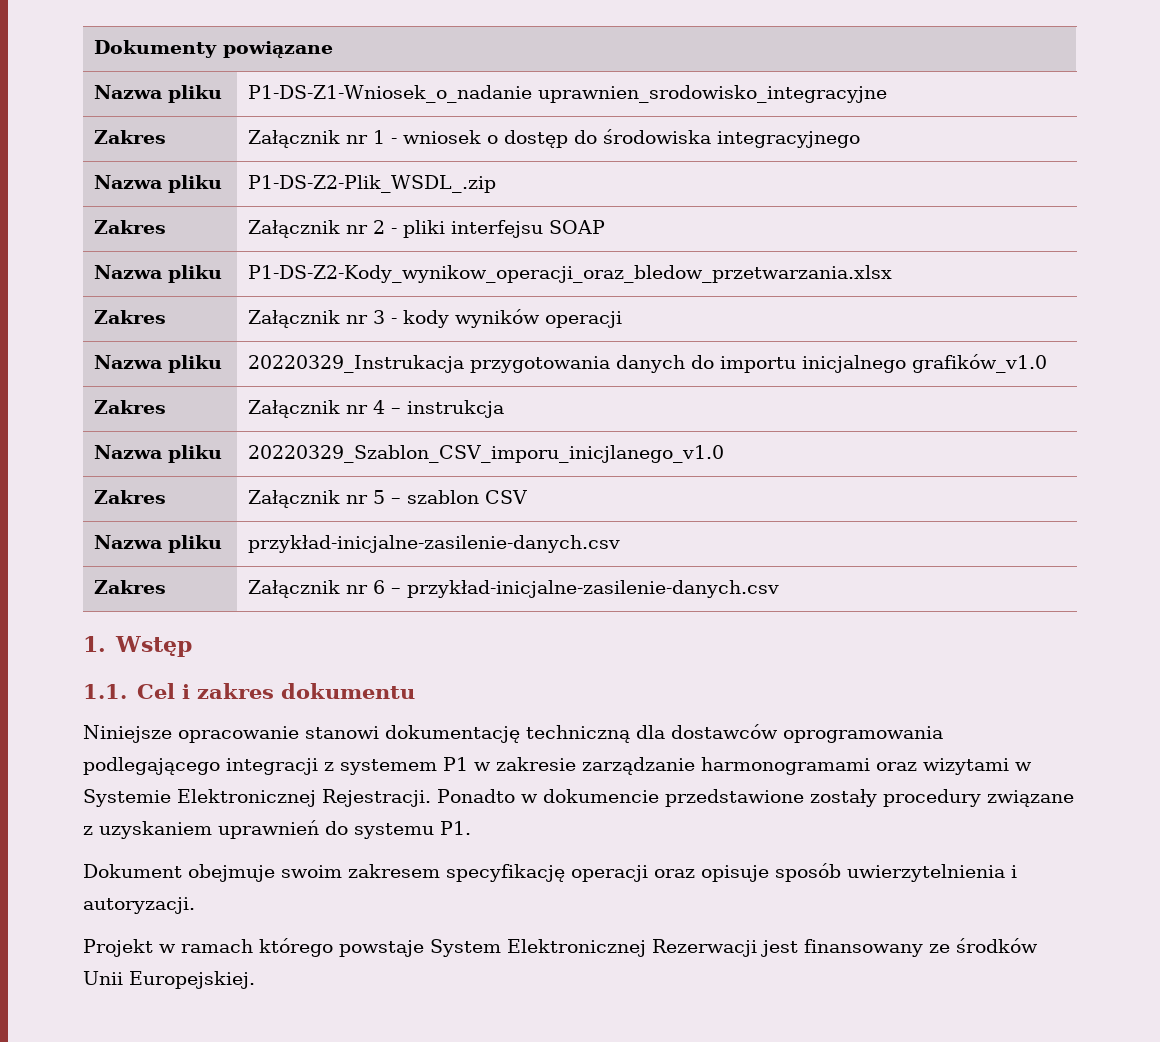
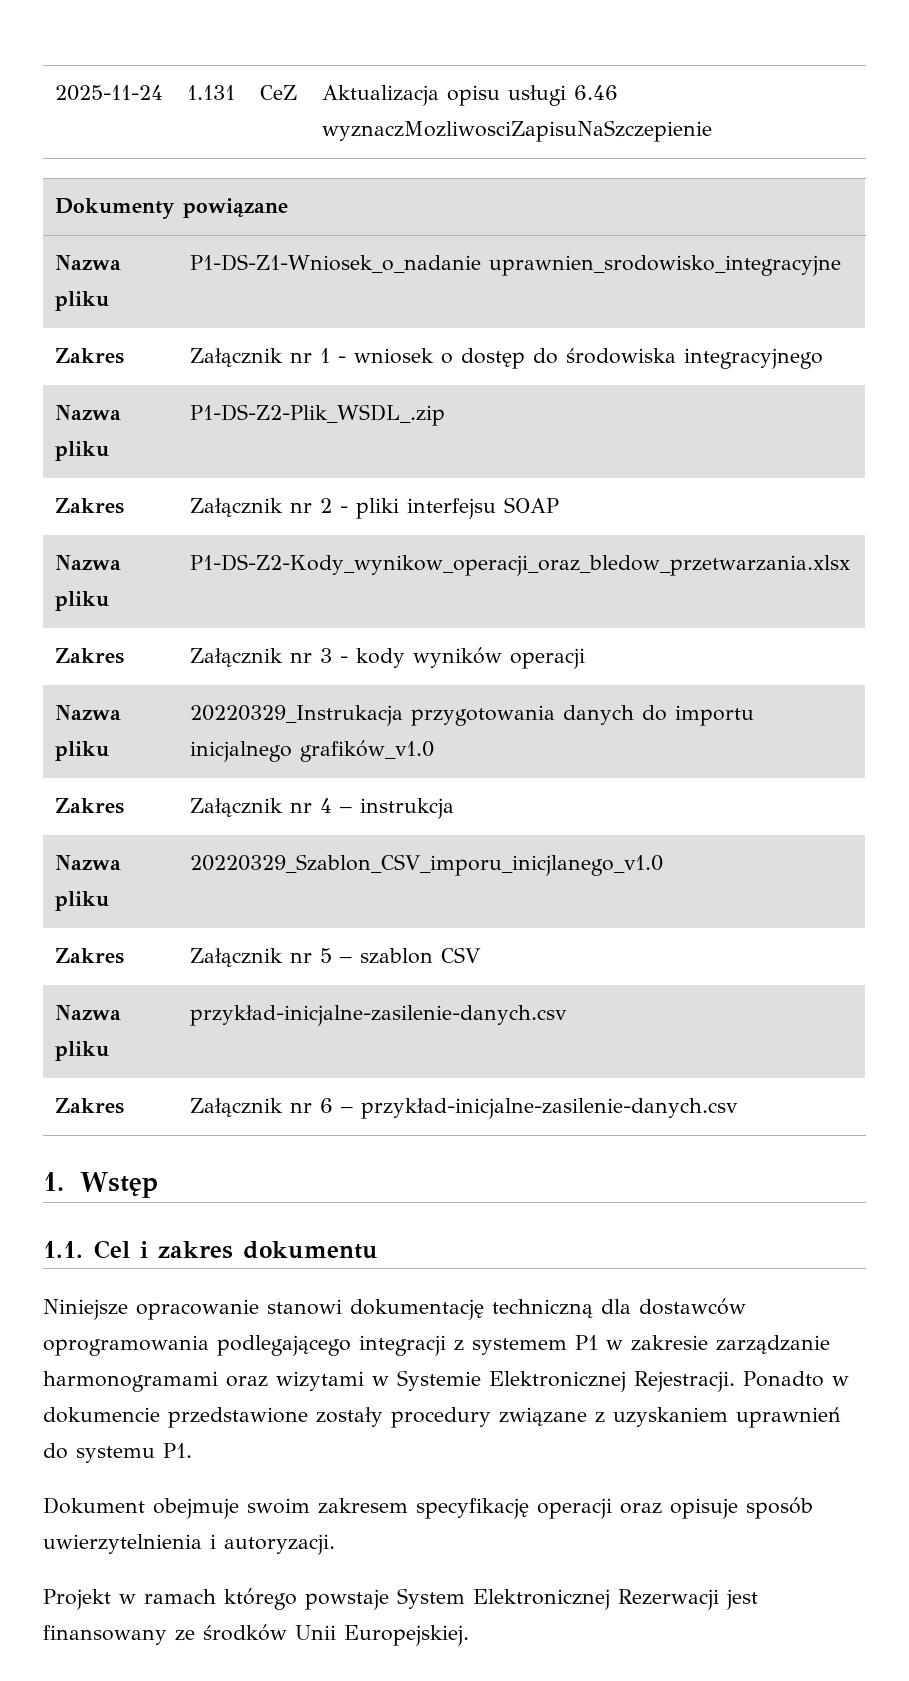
(93, 49) none -> [54,85,163,101] [186,85,235,100] [259,85,297,100] [321,85,618,106] [321,120,712,142] 2025-11-24 | 1.131 | CeZ | Aktualizacja opisu usługi 6.46 wyznaczMozliwosciZapisuNaSzczepienie //

